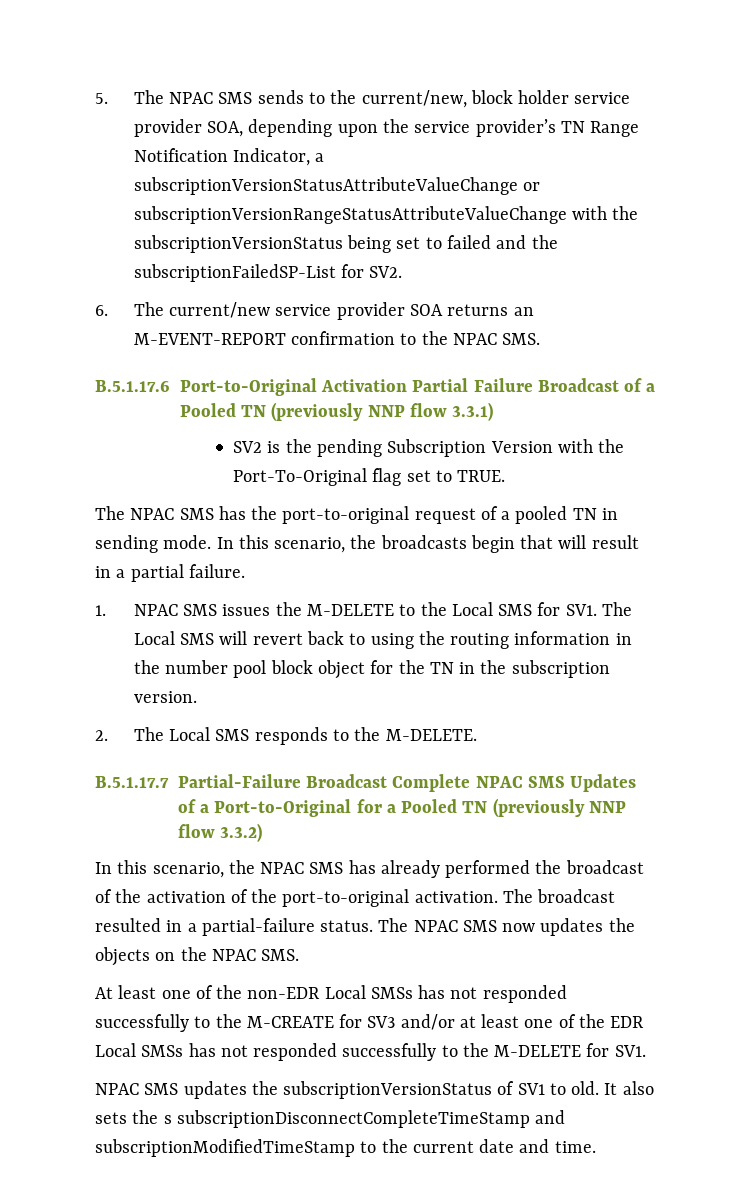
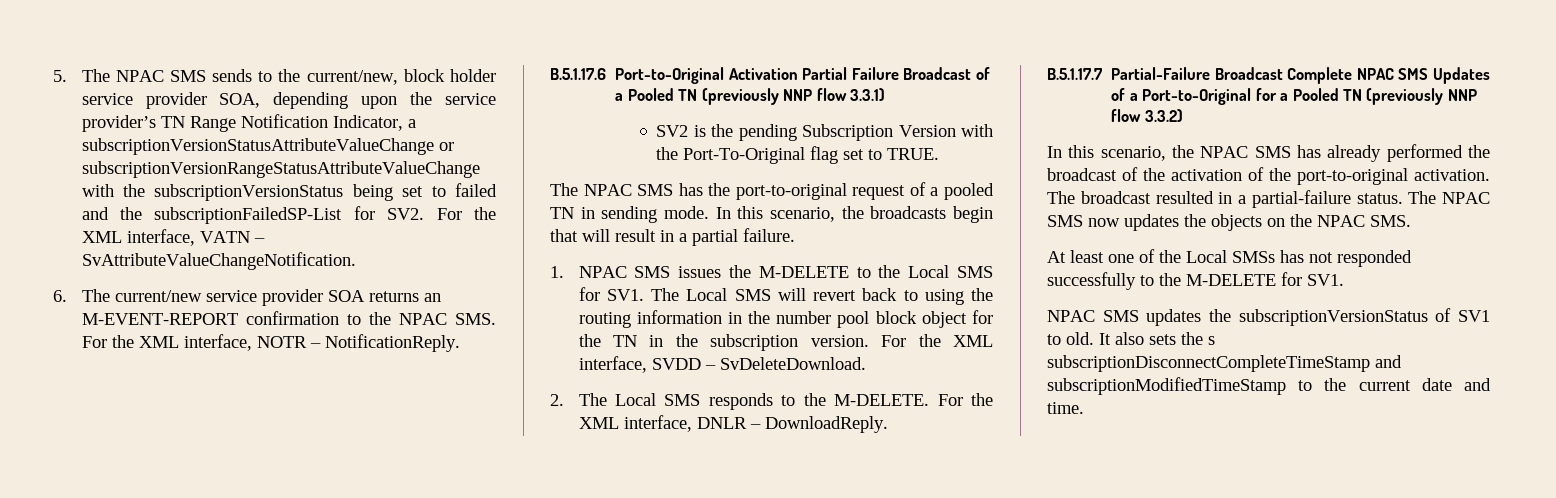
(403, 272) none -> [436,207,496,220] [81,229,265,246] [81,252,356,270] For the XML interface, VATN – SvAttributeValueChangeNotification.
(541, 339) none -> [81,334,460,352] For the XML interface, NOTR – NotificationReply.
(197, 697) none -> [881,334,994,347] [578,356,866,373] For the XML interface, SVDD – SvDeleteDownload.
(477, 735) none -> [937,393,994,406] [578,415,888,433] For the XML interface, DNLR – DownloadReply.
[247,985,567,1003] [95,1014,645,1032] non-EDR Local SMSs has not responded successfully to the M-CREATE for SV3 and/or at least one of the EDR -> (1181, 256) none

